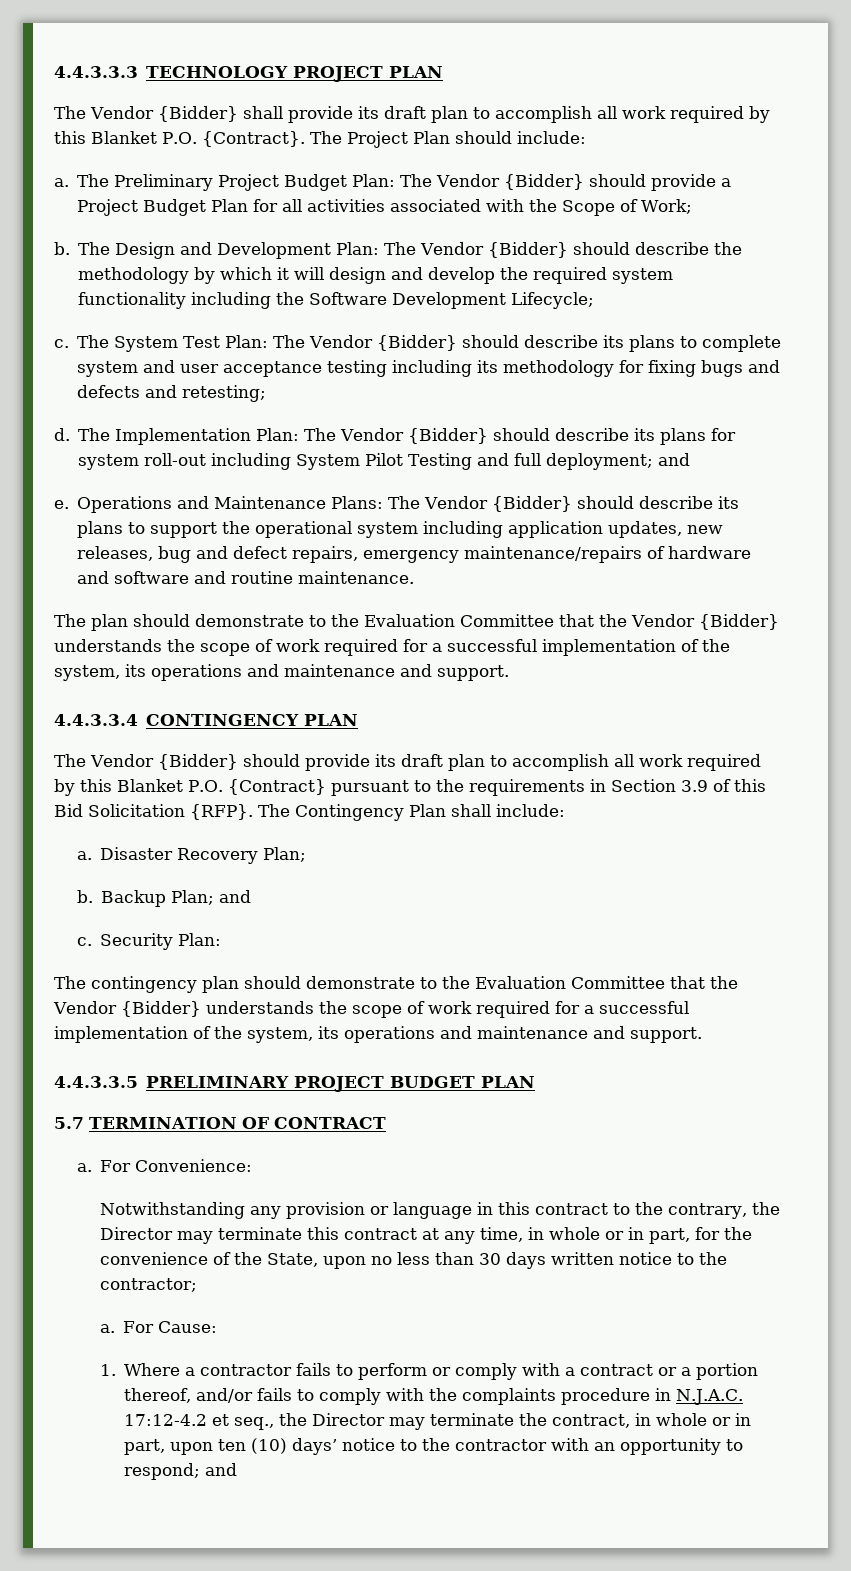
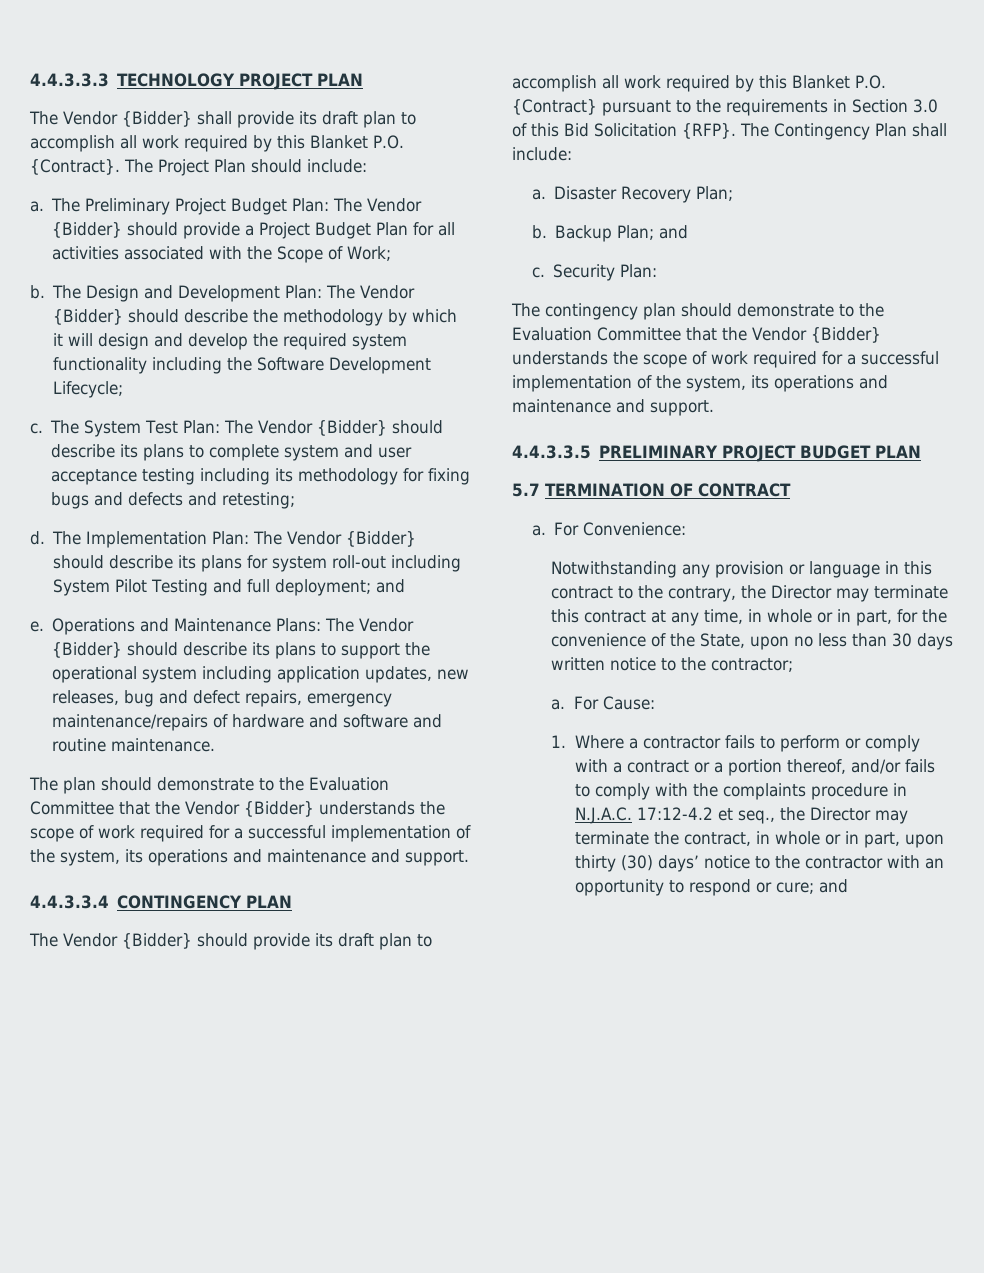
[680,780,708,792] 3.9 -> [913,99,938,113] 3.0
[217,1438,287,1454] ten (10) -> [574,855,653,872] thirty (30)
[123,1463,200,1480] respond; -> [688,879,814,896] respond or cure;

